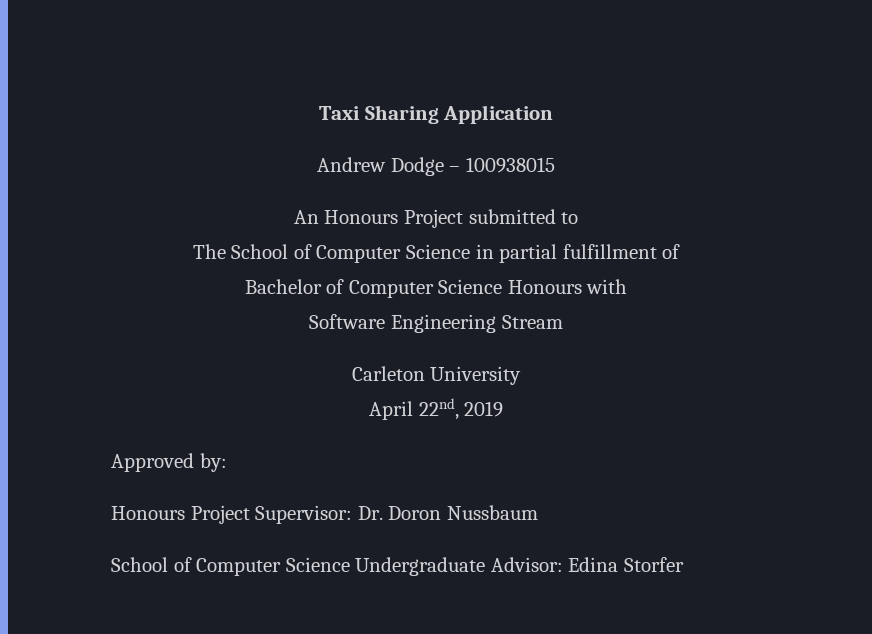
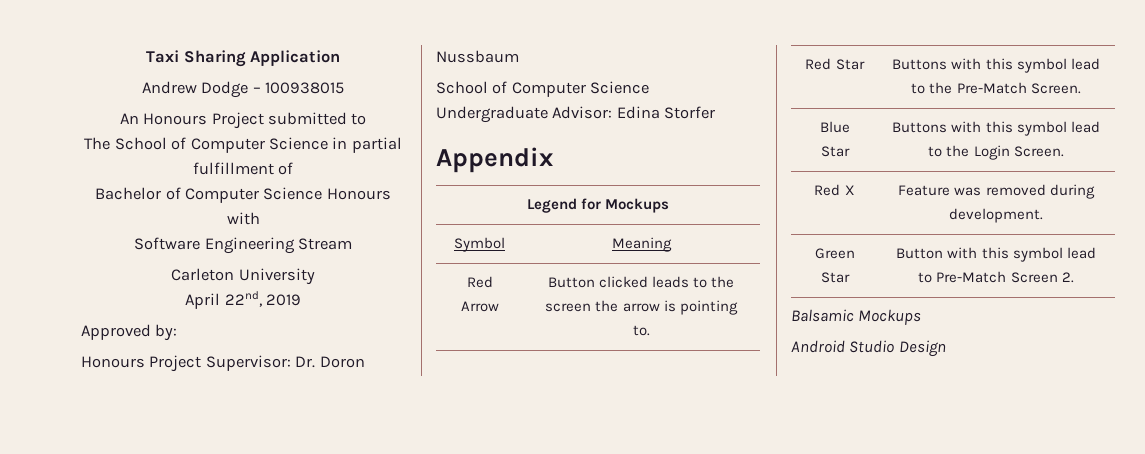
(684, 564) none -> [436,147,553,173] [526,198,670,213] [454,237,505,252] [611,237,672,252] [466,276,493,288] [460,301,499,312] [547,276,735,288] [545,300,738,315] [632,325,650,336] [805,58,865,70] [892,58,1100,73] [911,82,1081,94] [819,121,850,133] [820,146,850,157] [892,121,1100,136] [928,145,1064,160] [814,184,855,196] [898,184,1095,199] [949,208,1043,223] [814,248,855,259] [820,272,850,283] [896,247,1096,262] [918,271,1074,283] [791,309,922,325] [791,340,946,357] // Appendix // Legend for Mockups // Symbol | Meaning // Red Arrow | Button clicked leads to the screen the arrow is pointing to. // Red Star | Buttons with this symbol lead to the Pre-Match Screen. // Blue Star | Buttons with this symbol lead to the Login Screen. // Red X | Feature was removed during development. // Green Star | Button with this symbol lead to Pre-Match Screen 2. // Balsamic Mockups // Android Studio Design

